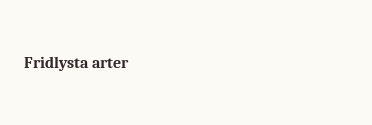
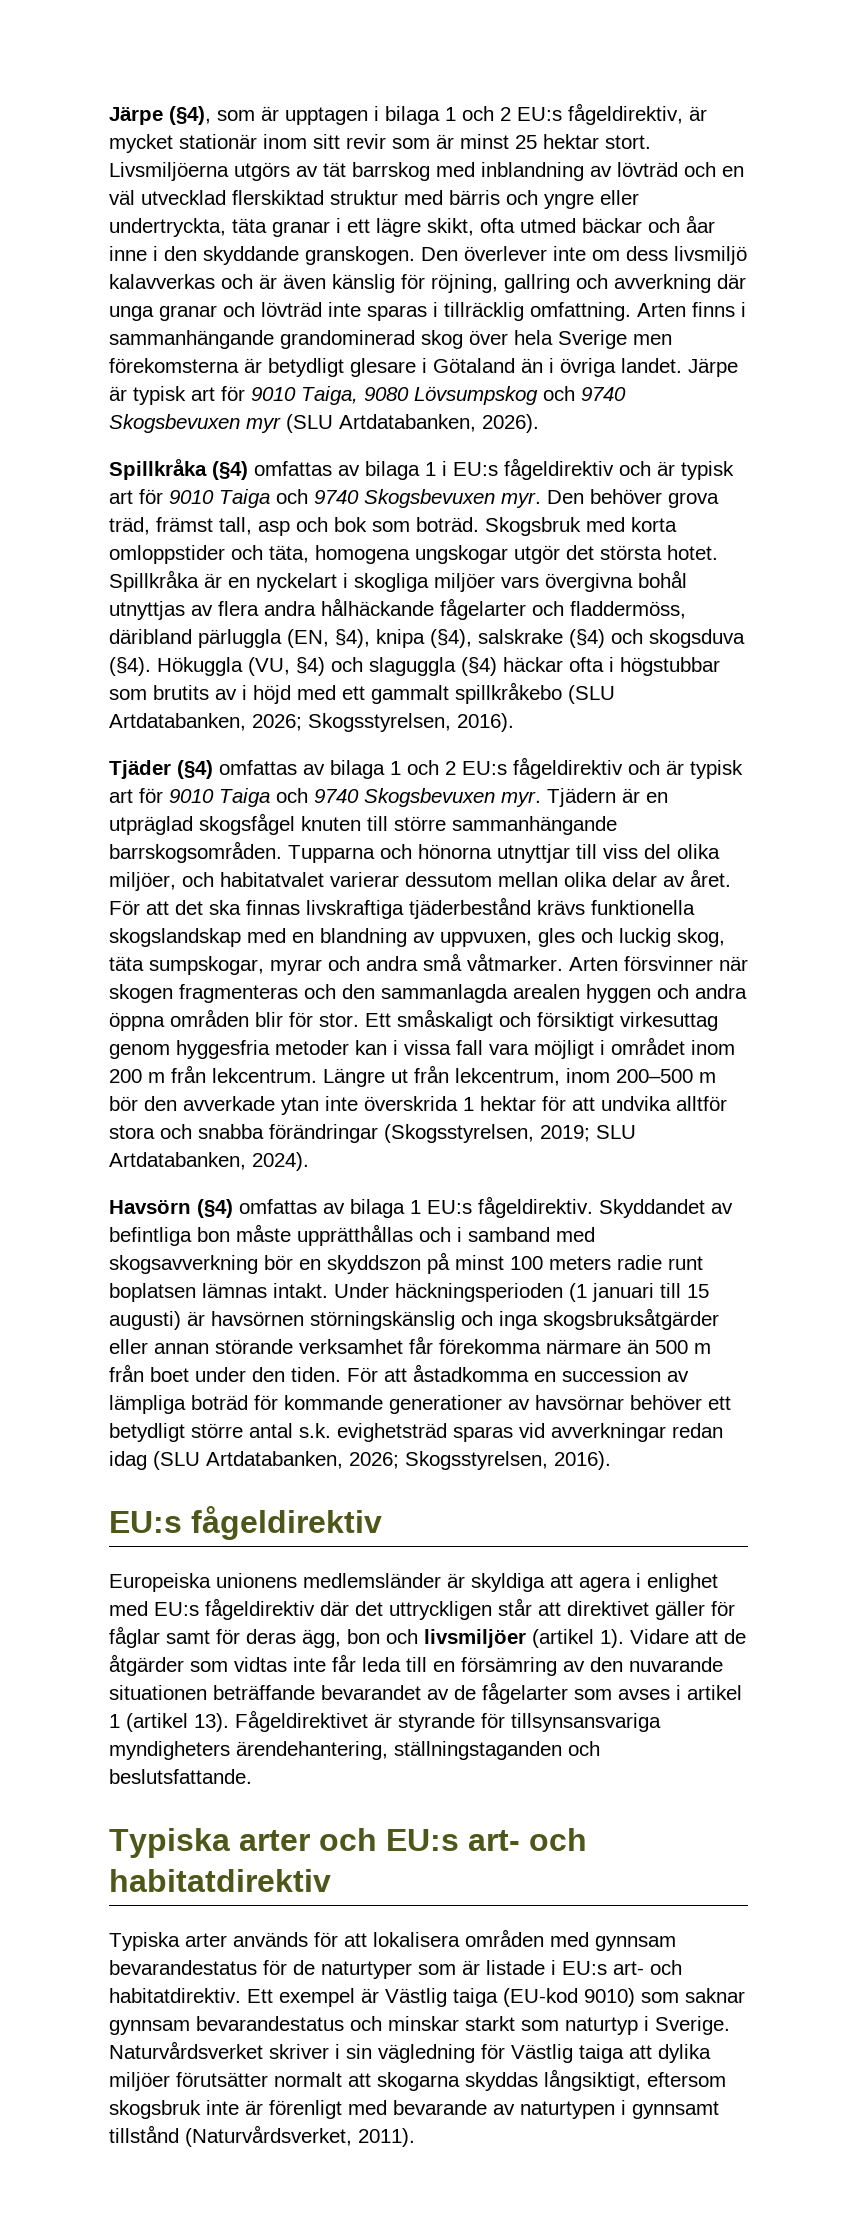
[24,56,130,71] Fridlysta arter -> [109,103,707,125] [109,134,651,153] [109,162,744,181] [109,190,639,209] [109,215,715,237] [109,246,747,265] [109,274,746,293] [109,302,746,321] [109,330,672,349] [109,358,738,377] [109,386,626,405] [109,414,539,433] [109,458,734,480] [109,489,719,508] [109,517,677,536] [109,545,718,564] [109,570,687,592] [109,598,686,620] [109,629,745,648] [109,657,720,676] [109,682,615,704] [109,713,514,732] [109,757,743,779] [109,788,668,807] [109,813,617,835] [109,841,720,863] [109,869,731,891] [109,897,695,919] [109,928,725,947] [109,953,748,975] [109,984,747,1003] [109,1009,718,1031] [109,1037,735,1059] [109,1065,716,1087] [109,1096,727,1115] [109,1124,636,1143] [109,1152,309,1171] [109,1196,733,1218] [109,1224,595,1246] [109,1252,703,1274] [109,1283,709,1302] [109,1308,719,1330] [109,1336,711,1354] [109,1364,689,1382] [109,1395,731,1414] [109,1423,723,1442] [109,1451,611,1470] [109,1506,382,1540] [109,1573,718,1592] [109,1598,735,1620] [109,1626,746,1648] [109,1654,723,1676] [109,1682,742,1704] [109,1710,661,1732] [109,1741,600,1760] [109,1769,252,1784] [109,1828,587,1858] [109,1869,331,1892] [109,1929,676,1951] [109,1960,682,1979] [109,1988,745,2007] [109,2016,730,2035] [109,2041,711,2063] [109,2069,726,2091] [109,2100,719,2119] [109,2125,415,2147] Järpe (§4), som är upptagen i bilaga 1 och 2 EU:s fågeldirektiv, är mycket stationär inom sitt revir som är minst 25 hektar stort. Livsmiljöerna utgörs av tät barrskog med inblandning av lövträd och en väl utvecklad flerskiktad struktur med bärris och yngre eller undertryckta, täta granar i ett lägre skikt, ofta utmed bäckar och åar inne i den skyddande granskogen. Den överlever inte om dess livsmiljö kalavverkas och är även känslig för röjning, gallring och avverkning där unga granar och lövträd inte sparas i tillräcklig omfattning. Arten finns i sammanhängande grandominerad skog över hela Sverige men förekomsterna är betydligt glesare i Götaland än i övriga landet. Järpe är typisk art för 9010 Taiga, 9080 Lövsumpskog och 9740 Skogsbevuxen myr (SLU Artdatabanken, 2026). // Spillkråka (§4) omfattas av bilaga 1 i EU:s fågeldirektiv och är typisk art för 9010 Taiga och 9740 Skogsbevuxen myr. Den behöver grova träd, främst tall, asp och bok som boträd. Skogsbruk med korta omloppstider och täta, homogena ungskogar utgör det största hotet. Spillkråka är en nyckelart i skogliga miljöer vars övergivna bohål utnyttjas av flera andra hålhäckande fågelarter och fladdermöss, däribland pärluggla (EN, §4), knipa (§4), salskrake (§4) och skogsduva (§4). Hökuggla (VU, §4) och slaguggla (§4) häckar ofta i högstubbar som brutits av i höjd med ett gammalt spillkråkebo (SLU Artdatabanken, 2026; Skogsstyrelsen, 2016). // Tjäder (§4) omfattas av bilaga 1 och 2 EU:s fågeldirektiv och är typisk art för 9010 Taiga och 9740 Skogsbevuxen myr. Tjädern är en utpräglad skogsfågel knuten till större sammanhängande barrskogsområden. Tupparna och hönorna utnyttjar till viss del olika miljöer, och habitatvalet varierar dessutom mellan olika delar av året. För att det ska finnas livskraftiga tjäderbestånd krävs funktionella skogslandskap med en blandning av uppvuxen, gles och luckig skog, täta sumpskogar, myrar och andra små våtmarker. Arten försvinner när skogen fragmenteras och den sammanlagda arealen hyggen och andra öppna områden blir för stor. Ett småskaligt och försiktigt virkesuttag genom hyggesfria metoder kan i vissa fall vara möjligt i området inom 200 m från lekcentrum. Längre ut från lekcentrum, inom 200–500 m bör den avverkade ytan inte överskrida 1 hektar för att undvika alltför stora och snabba förändringar (Skogsstyrelsen, 2019; SLU Artdatabanken, 2024). // Havsörn (§4) omfattas av bilaga 1 EU:s fågeldirektiv. Skyddandet av befintliga bon måste upprätthållas och i samband med skogsavverkning bör en skyddszon på minst 100 meters radie runt boplatsen lämnas intakt. Under häckningsperioden (1 januari till 15 augusti) är havsörnen störningskänslig och inga skogsbruksåtgärder eller annan störande verksamhet får förekomma närmare än 500 m från boet under den tiden. För att åstadkomma en succession av lämpliga boträd för kommande generationer av havsörnar behöver ett betydligt större antal s.k. evighetsträd sparas vid avverkningar redan idag (SLU Artdatabanken, 2026; Skogsstyrelsen, 2016). // EU:s fågeldirektiv // Europeiska unionens medlemsländer är skyldiga att agera i enlighet med EU:s fågeldirektiv där det uttryckligen står att direktivet gäller för fåglar samt för deras ägg, bon och livsmiljöer (artikel 1). Vidare att de åtgärder som vidtas inte får leda till en försämring av den nuvarande situationen beträffande bevarandet av de fågelarter som avses i artikel 1 (artikel 13). Fågeldirektivet är styrande för tillsynsansvariga myndigheters ärendehantering, ställningstaganden och beslutsfattande. // Typiska arter och EU:s art- och habitatdirektiv // Typiska arter används för att lokalisera områden med gynnsam bevarandestatus för de naturtyper som är listade i EU:s art- och habitatdirektiv. Ett exempel är Västlig taiga (EU-kod 9010) som saknar gynnsam bevarandestatus och minskar starkt som naturtyp i Sverige. Naturvårdsverket skriver i sin vägledning för Västlig taiga att dylika miljöer förutsätter normalt att skogarna skyddas långsiktigt, eftersom skogsbruk inte är förenligt med bevarande av naturtypen i gynnsamt tillstånd (Naturvårdsverket, 2011).

